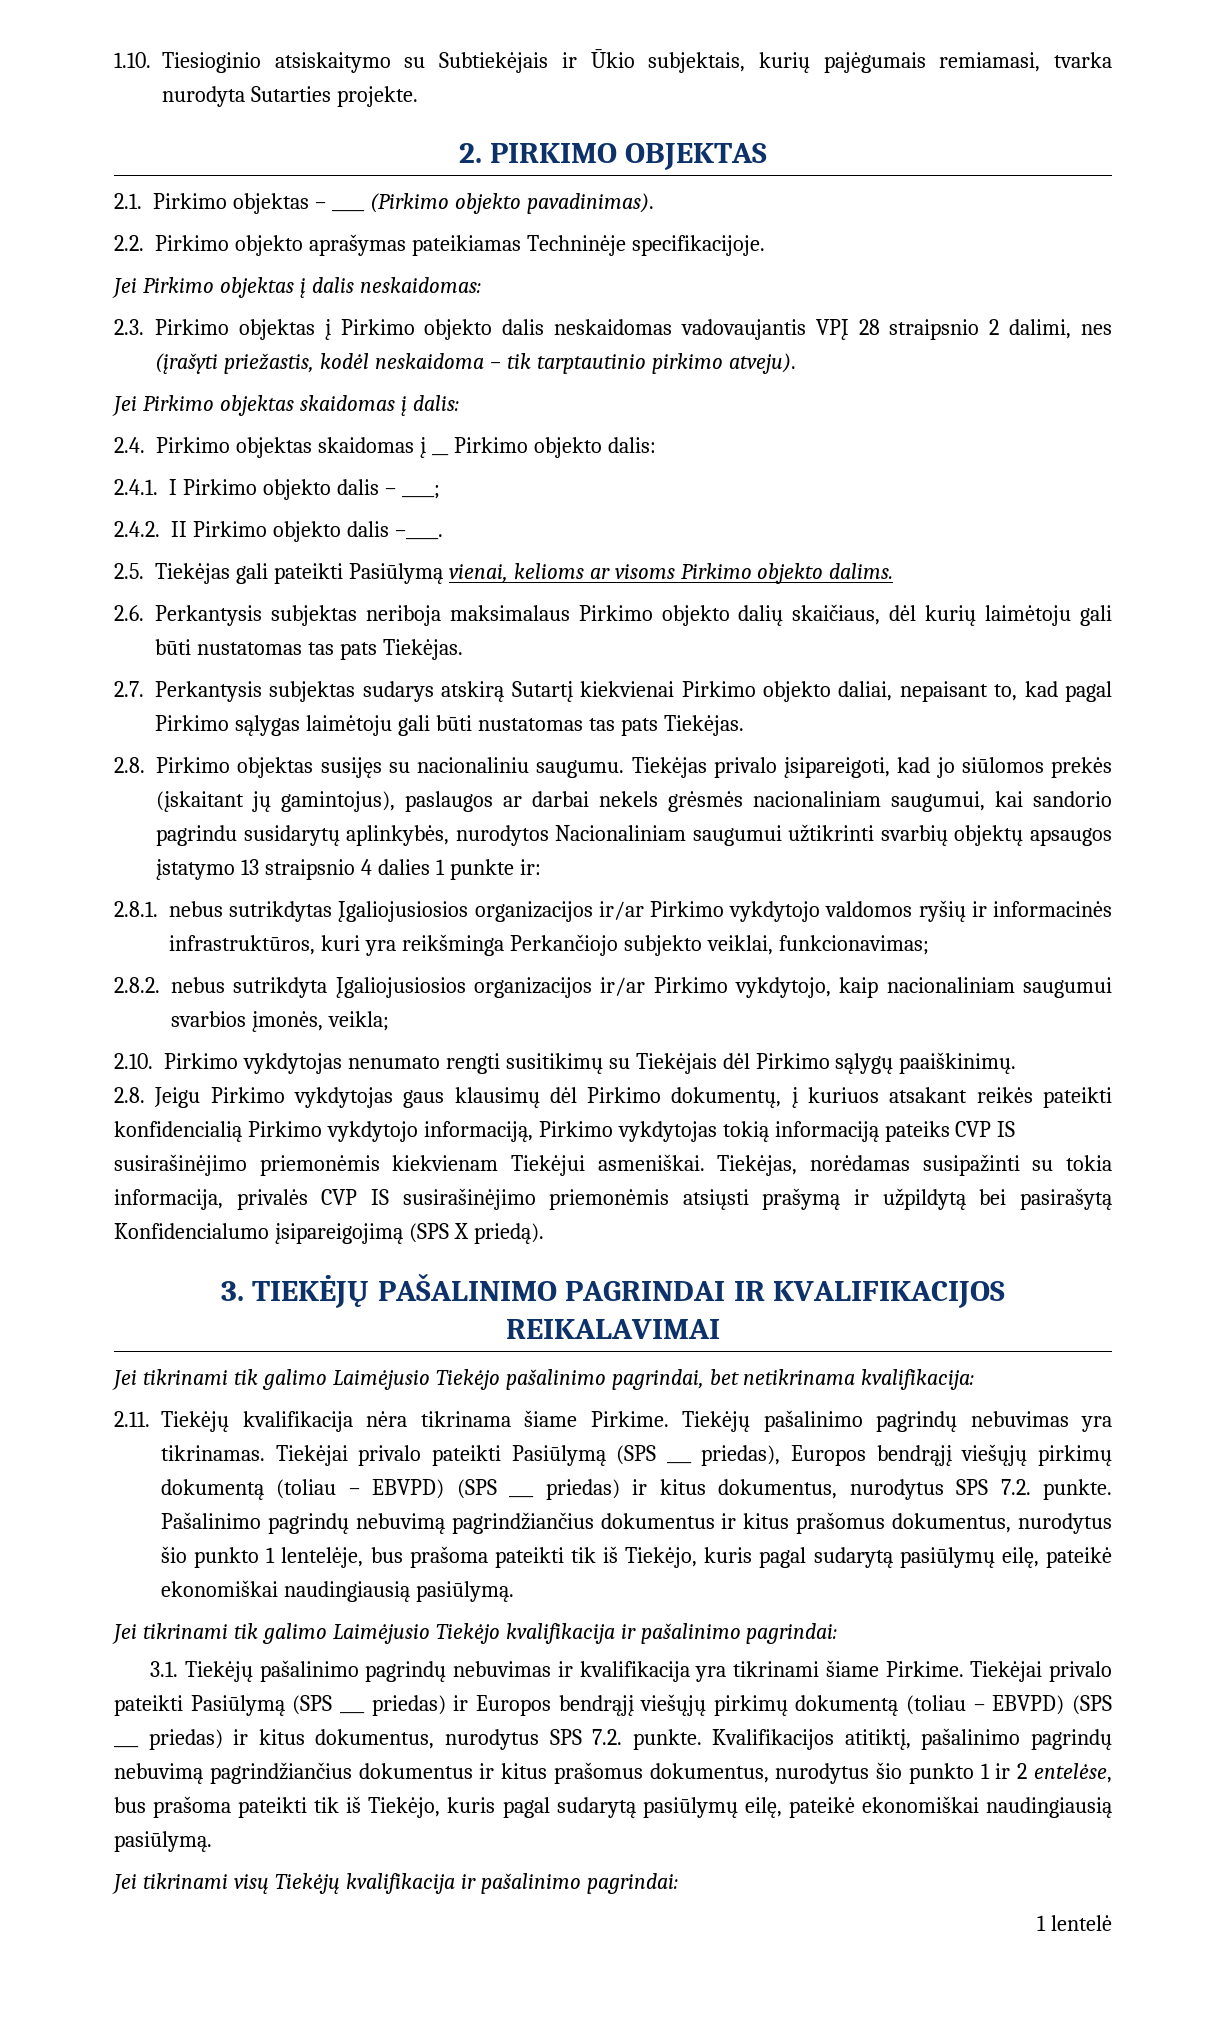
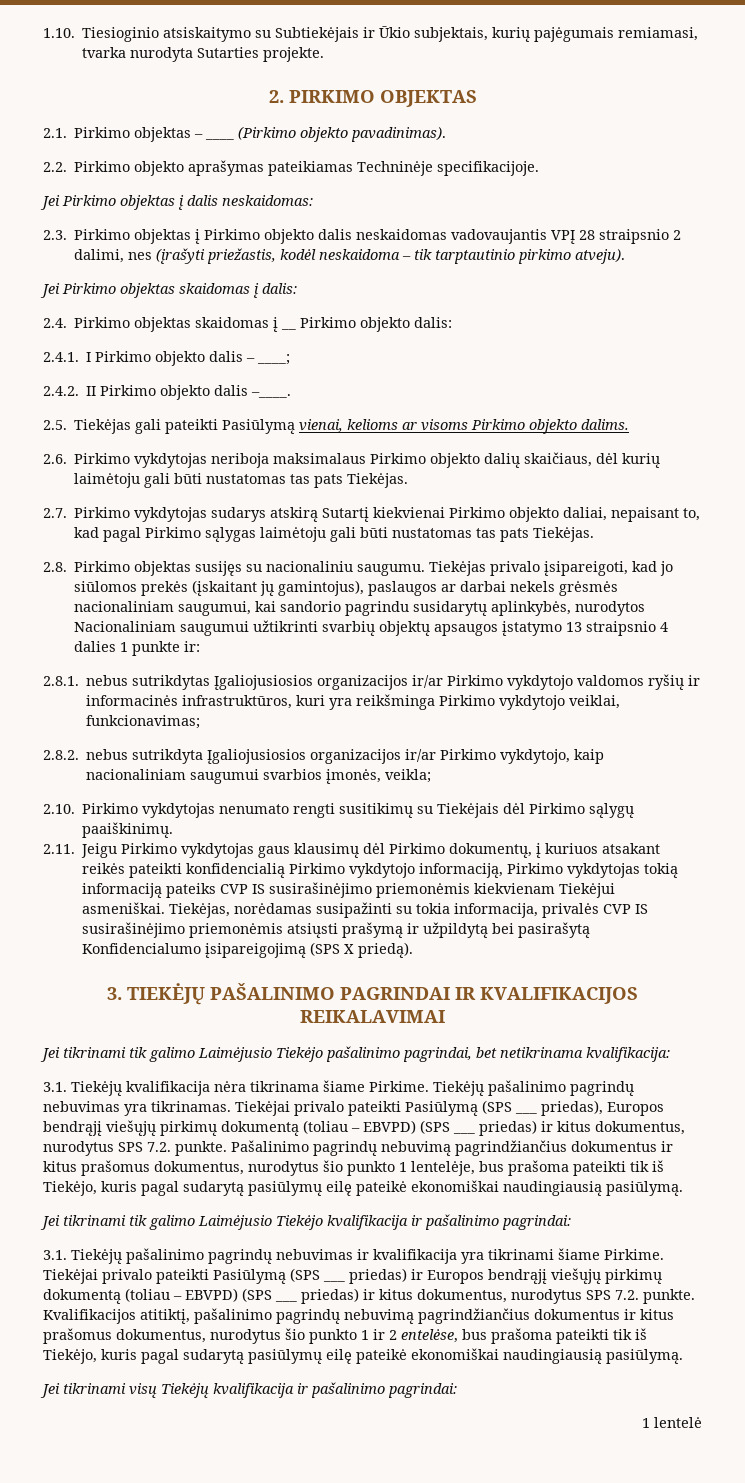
[155,605,357,626] Perkantysis subjektas -> [74,453,208,468] Pirkimo vykdytojas
[155,681,356,702] Perkantysis subjektas -> [74,507,208,522] Pirkimo vykdytojas
[509,934,702,956] Perkančiojo subjekto -> [439,695,566,710] Pirkimo vykdytojo
[114,1087,145,1103] 2.8. -> [43,844,75,854] 2.11.
[114,1411,150,1427] 2.11. -> [43,1082,67,1092] 3.1.
[1001,1547,1039,1568] eilę, -> [326,1181,352,1196] eilę
[744,1797,782,1818] eilę, -> [326,1349,352,1364] eilę

